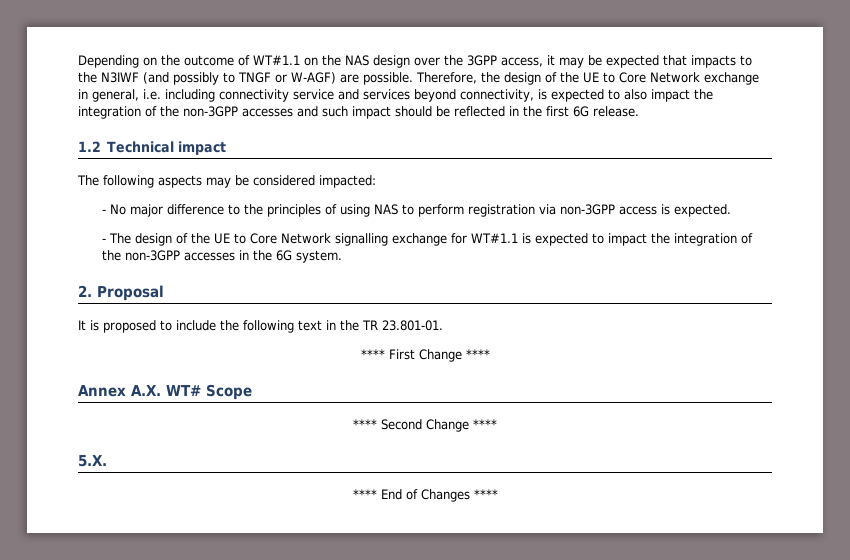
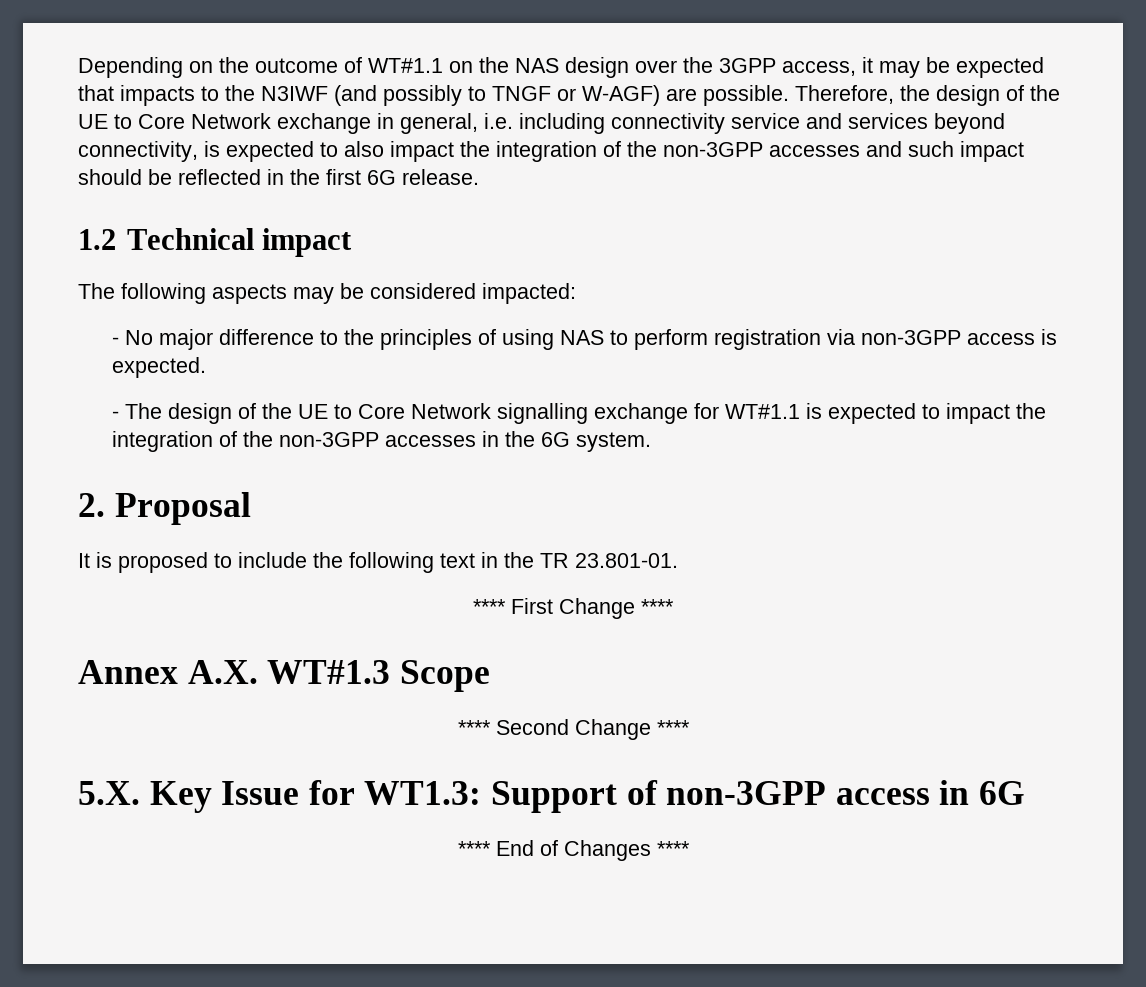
[166,385,201,396] WT# -> [267,660,391,684] WT#1.3
(107, 461) none -> [149,780,1025,813] Key Issue for WT1.3: Support of non-3GPP access in 6G

